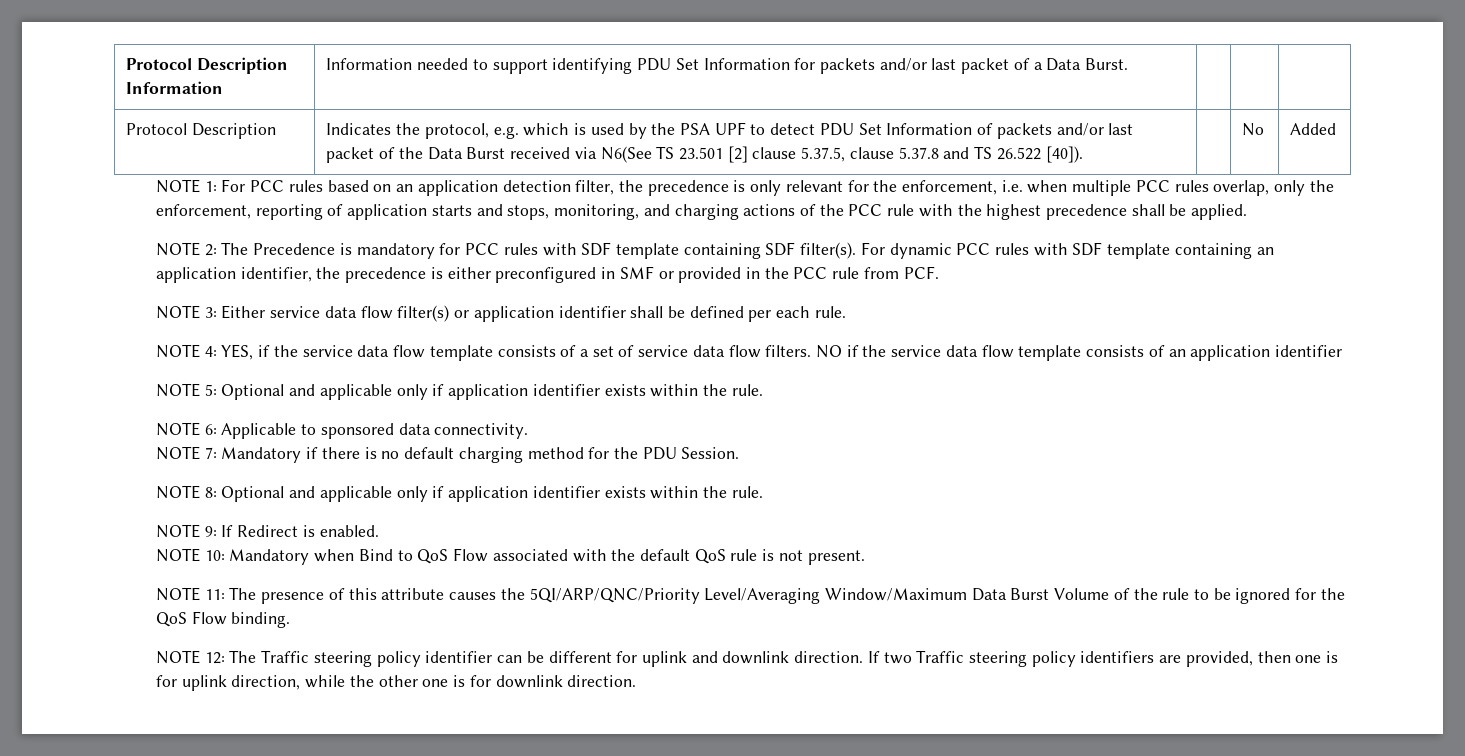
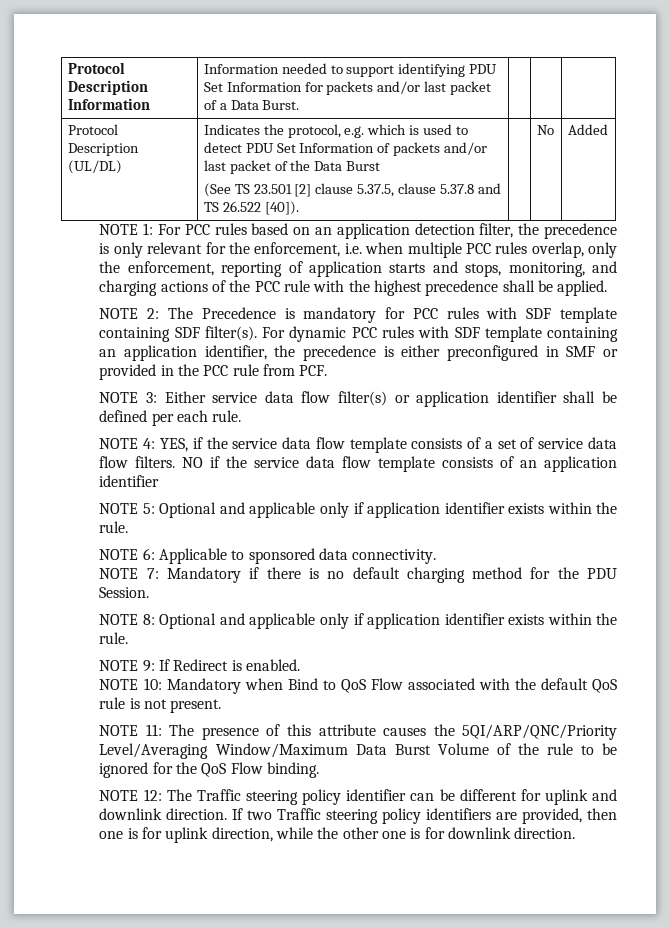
(277, 131) none -> [67,160,122,174] (UL/DL)
[628,122,746,139] by the PSA UPF -> (453, 129) none
[510,146,652,163] received via N6(See -> [203,183,231,197] // (See

